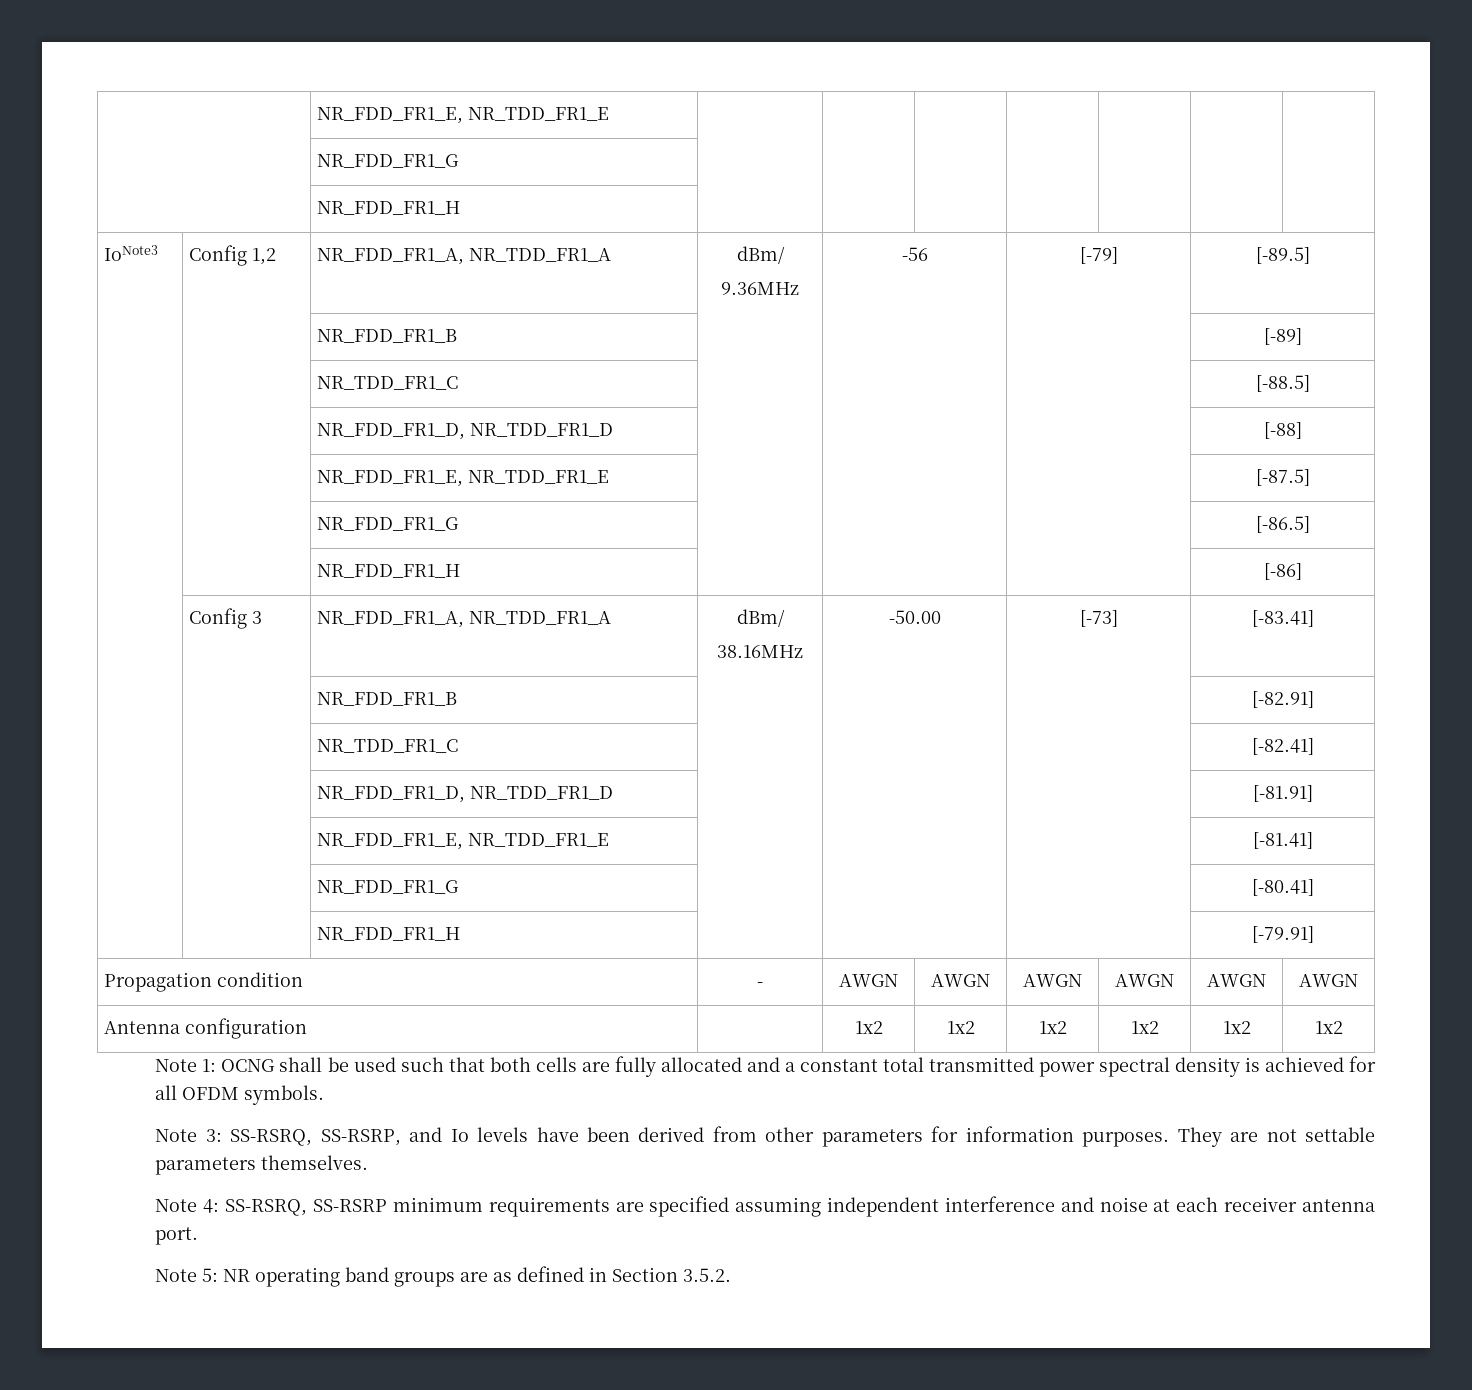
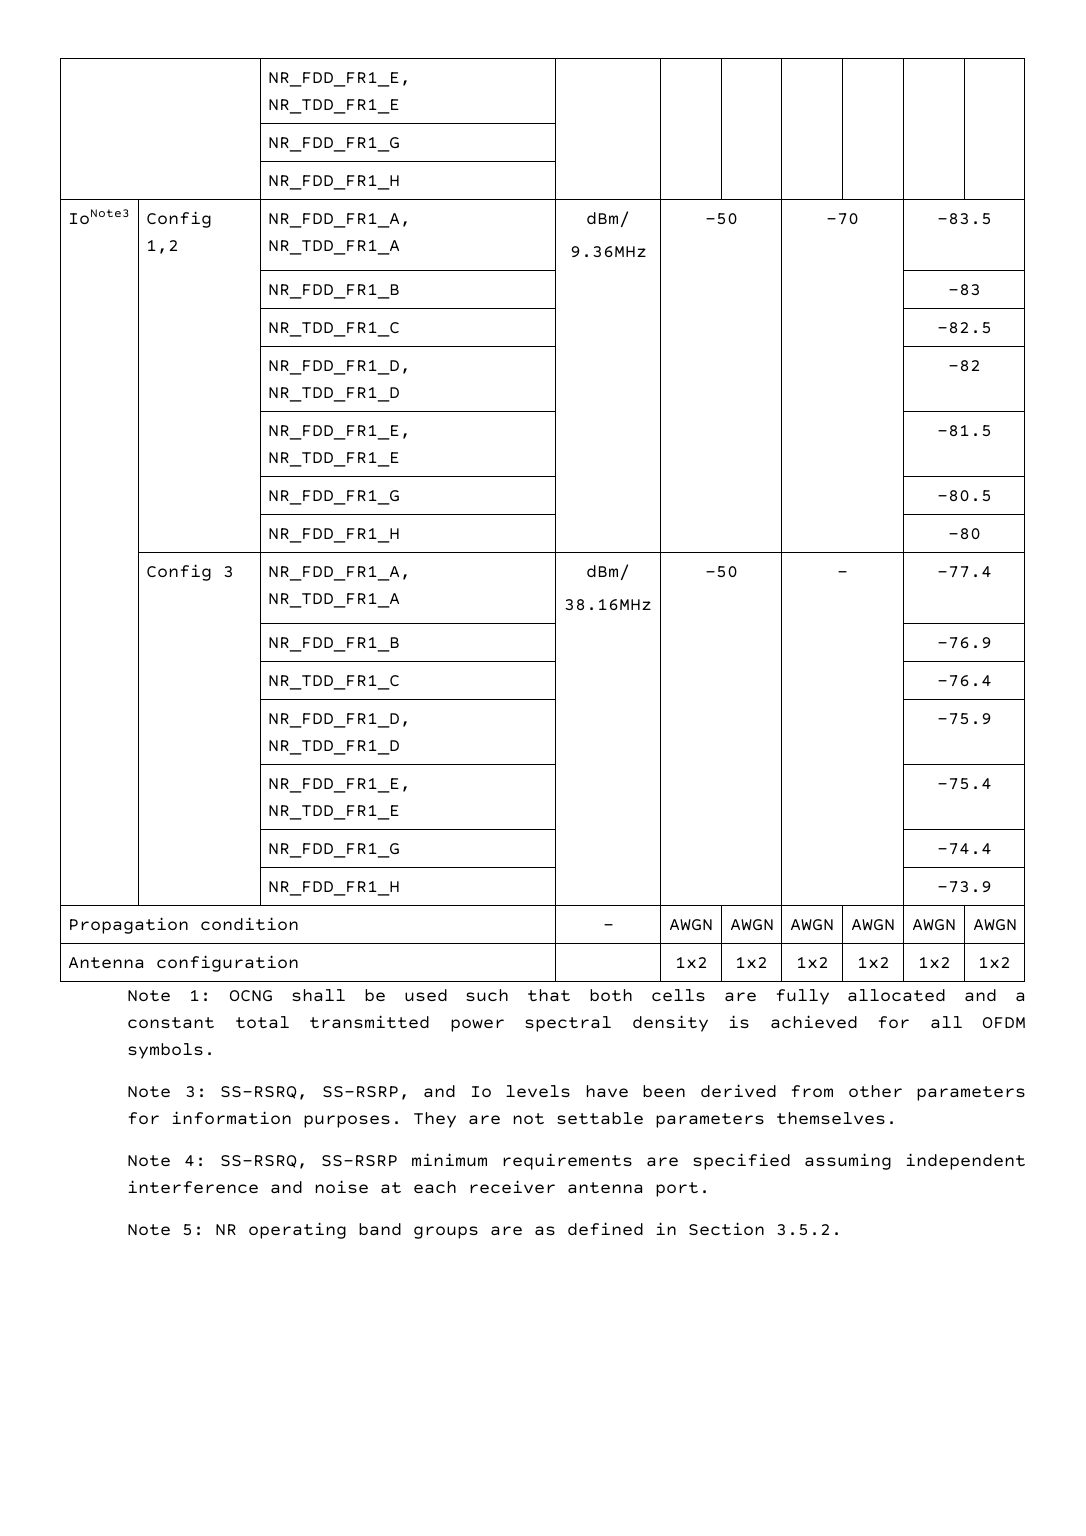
[901,247,928,261] [1079,247,1118,264] [1255,247,1310,264] [317,329,458,343] [1263,328,1302,345] [317,376,459,390] [1255,375,1310,392] [317,423,614,440] [1263,422,1302,439] [317,470,610,487] [1255,469,1310,486] [317,517,460,531] [1255,516,1310,533] [317,564,461,578] [1263,563,1302,580] -56 | [-79] | [-89.5] // | | NR_FDD_FR1_B | | | | [-89] // | | NR_TDD_FR1_C | | | | [-88.5] // | | NR_FDD_FR1_D, NR_TDD_FR1_D | | | | [-88] // | | NR_FDD_FR1_E, NR_TDD_FR1_E | | | | [-87.5] // | | NR_FDD_FR1_G | | | | [-86.5] // | | NR_FDD_FR1_H | | | | [-86] -> [704,213,738,225] [826,213,859,225] [936,213,992,225] [267,283,400,299] [947,284,981,296] [267,321,400,337] [936,322,992,334] [267,359,411,375] [267,386,400,402] [947,360,981,372] [267,424,411,440] [267,451,400,467] [936,424,992,437] [267,489,400,505] [936,490,992,502] [267,527,400,543] [947,528,981,540] -50 | -70 | -83.5 // | | NR_FDD_FR1_B | | | | -83 // | | NR_TDD_FR1_C | | | | -82.5 // | | NR_FDD_FR1_D, NR_TDD_FR1_D | | | | -82 // | | NR_FDD_FR1_E, NR_TDD_FR1_E | | | | -81.5 // | | NR_FDD_FR1_G | | | | -80.5 // | | NR_FDD_FR1_H | | | | -80
[888,610,941,624] [1079,610,1118,627] [1251,610,1314,627] [317,692,458,706] [1251,691,1314,708] [317,739,459,753] [1251,738,1314,755] [317,786,614,803] [1252,785,1313,802] [317,833,610,850] [1252,832,1313,849] [317,880,460,894] [1251,879,1314,896] [317,927,461,941] [1251,926,1314,943] -50.00 | [-73] | [-83.41] // | | NR_FDD_FR1_B | | | | [-82.91] // | | NR_TDD_FR1_C | | | | [-82.41] // | | NR_FDD_FR1_D, NR_TDD_FR1_D | | | | [-81.91] // | | NR_FDD_FR1_E, NR_TDD_FR1_E | | | | [-81.41] // | | NR_FDD_FR1_G | | | | [-80.41] // | | NR_FDD_FR1_H | | | | [-79.91] -> [704,566,738,578] [837,571,848,577] [936,566,992,578] [267,636,400,652] [936,637,992,649] [267,674,400,690] [936,675,992,687] [267,712,411,728] [267,739,400,755] [936,713,992,725] [267,777,411,793] [267,804,400,820] [936,778,992,790] [267,842,400,858] [936,843,992,855] [267,880,400,896] [936,881,992,893] -50 | - | -77.4 // | | NR_FDD_FR1_B | | | | -76.9 // | | NR_TDD_FR1_C | | | | -76.4 // | | NR_FDD_FR1_D, NR_TDD_FR1_D | | | | -75.9 // | | NR_FDD_FR1_E, NR_TDD_FR1_E | | | | -75.4 // | | NR_FDD_FR1_G | | | | -74.4 // | | NR_FDD_FR1_H | | | | -73.9

